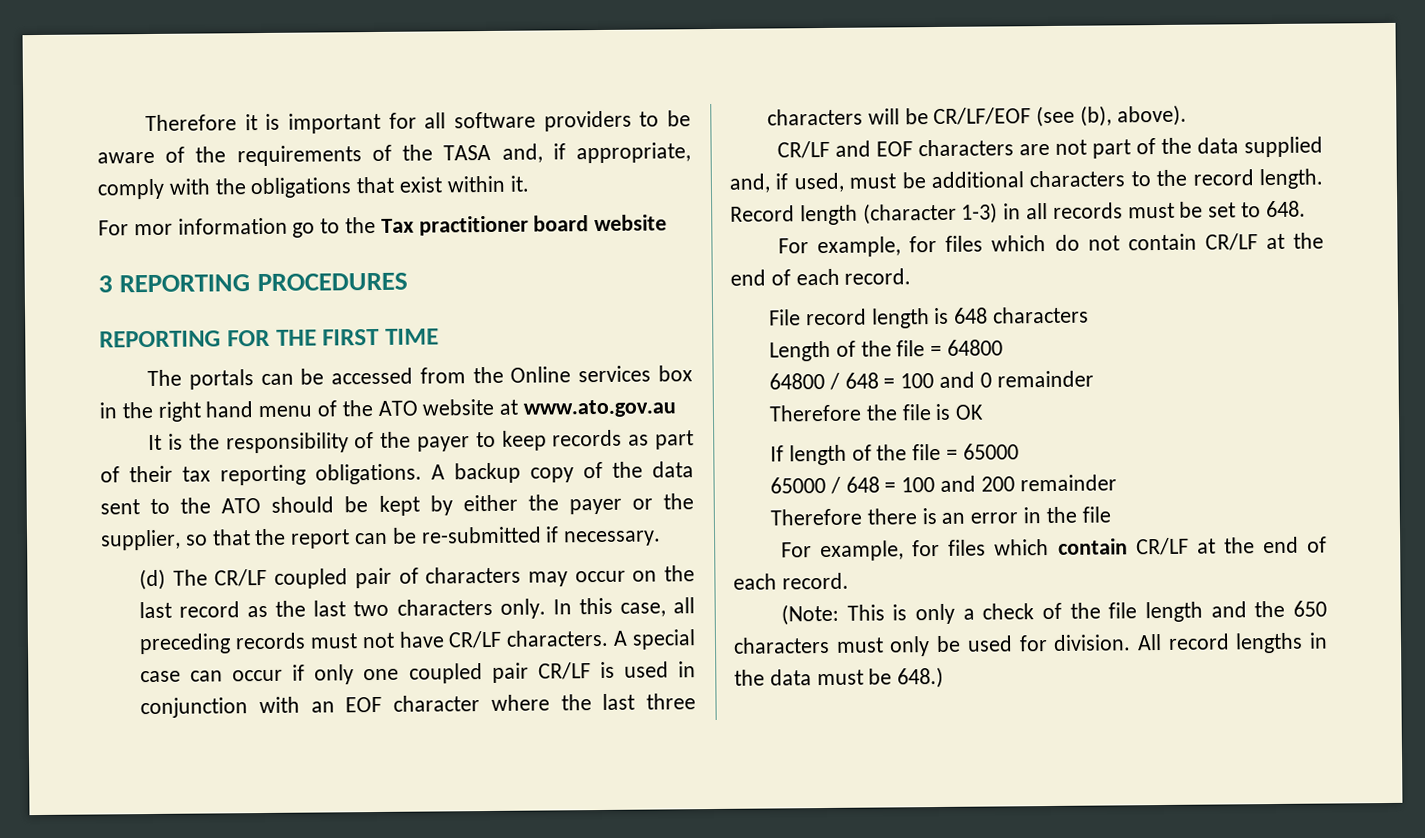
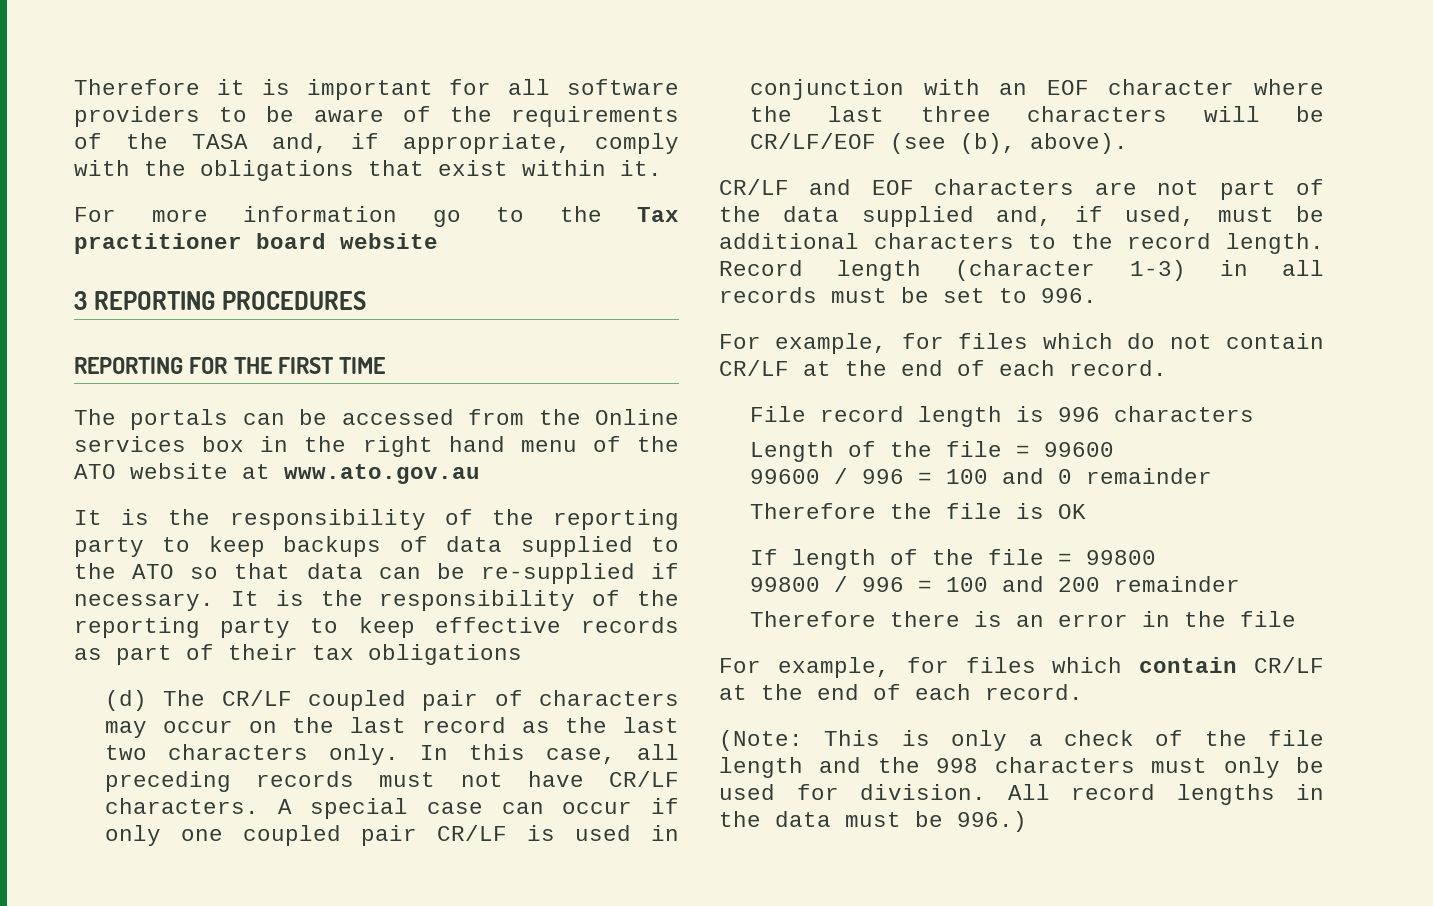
[133,223,173,236] mor -> [151,209,208,222] more
[416,430,547,452] payer to keep -> [553,509,679,530] [74,536,680,557] [74,563,679,584] [74,590,679,611] [74,617,561,638] reporting party to keep backups of data supplied to the ATO so that data can be re-supplied if necessary. It is the responsibility of the reporting party to keep effective
[220,461,694,486] [100,493,694,516] [100,526,662,551] reporting obligations. A backup copy of the data sent to the ATO should be kept by either the payer or the supplier, so that the report can be re-submitted if necessary. -> [368,644,522,665] obligations
[1265,200,1306,218] 648. -> [1041,288,1097,303] 996.
[954,307,989,324] 648 -> [1058,407,1101,422] 996
[947,339,1004,356] [769,372,879,390] 64800 // 64800 / 648 -> [1044,442,1115,457] [750,468,905,484] 99600 // 99600 / 996
[962,443,1019,460] [770,476,880,494] 65000 // 65000 / 648 -> [1086,550,1157,565] [750,576,905,592] 99800 // 99800 / 996
[1293,600,1327,617] 650 -> [936,758,979,773] 998
[897,666,945,689] 648.) -> [957,811,1027,832] 996.)

